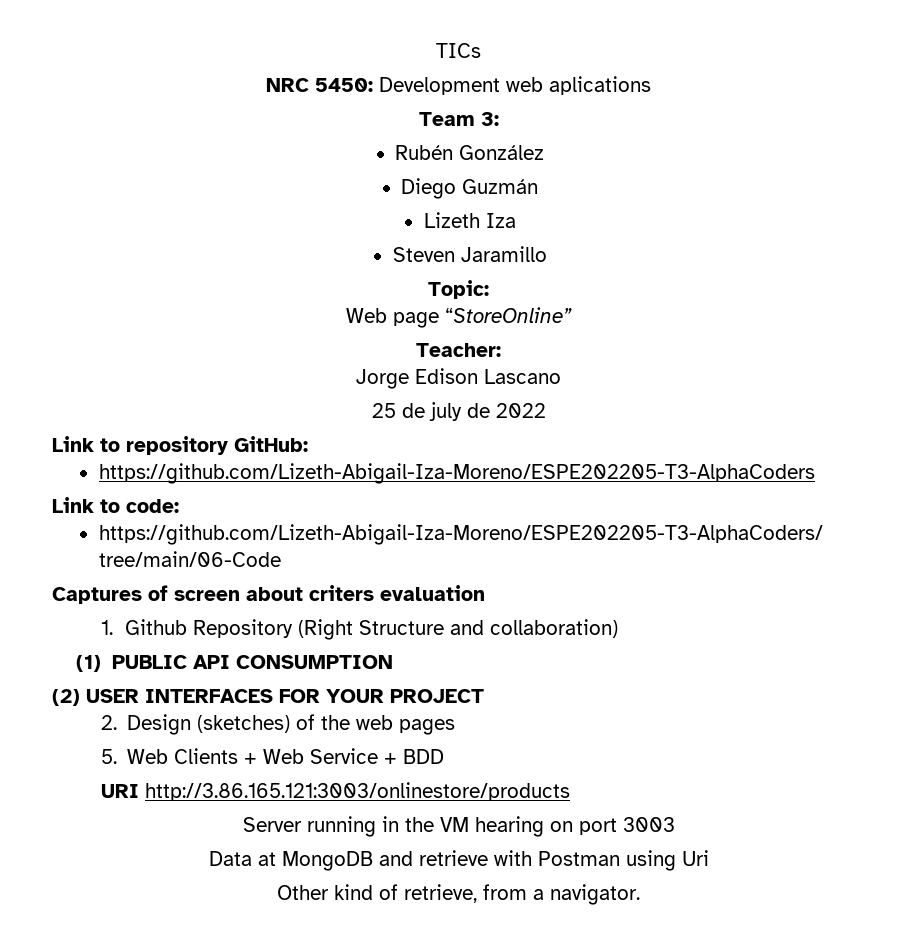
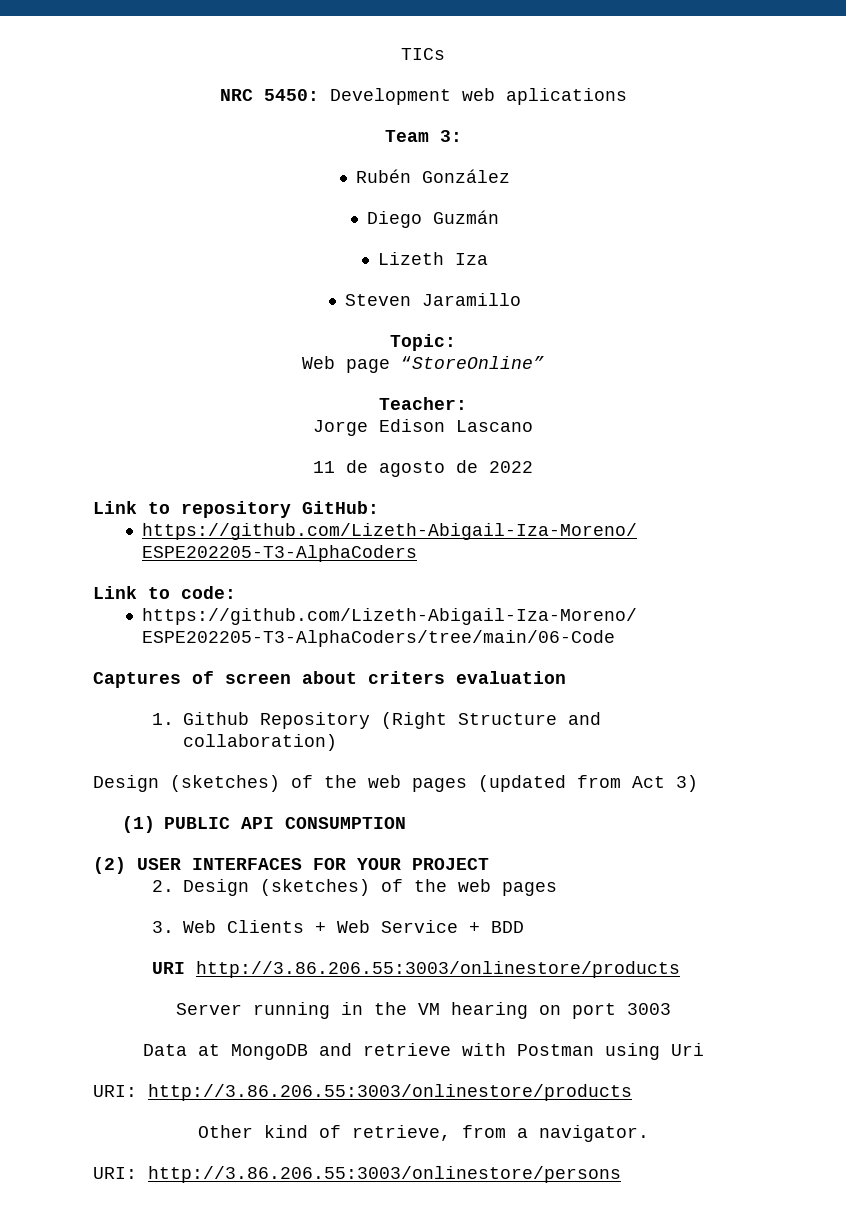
[371,402,462,421] 25 de july -> [313,460,445,477] 11 de agosto
(618, 628) none -> [93,775,698,792] // Design (sketches) of the web pages (updated from Act 3)
[100,749,117,764] 5. -> [151,921,174,933] 3.
[144,782,570,801] http://3.86.165.121:3003/onlinestore/products -> [195,961,680,978] http://3.86.206.55:3003/onlinestore/products
(709, 858) none -> [93,1084,632,1101] // URI: http://3.86.206.55:3003/onlinestore/products
(640, 894) none -> [93,1166,621,1183] // URI: http://3.86.206.55:3003/onlinestore/persons

